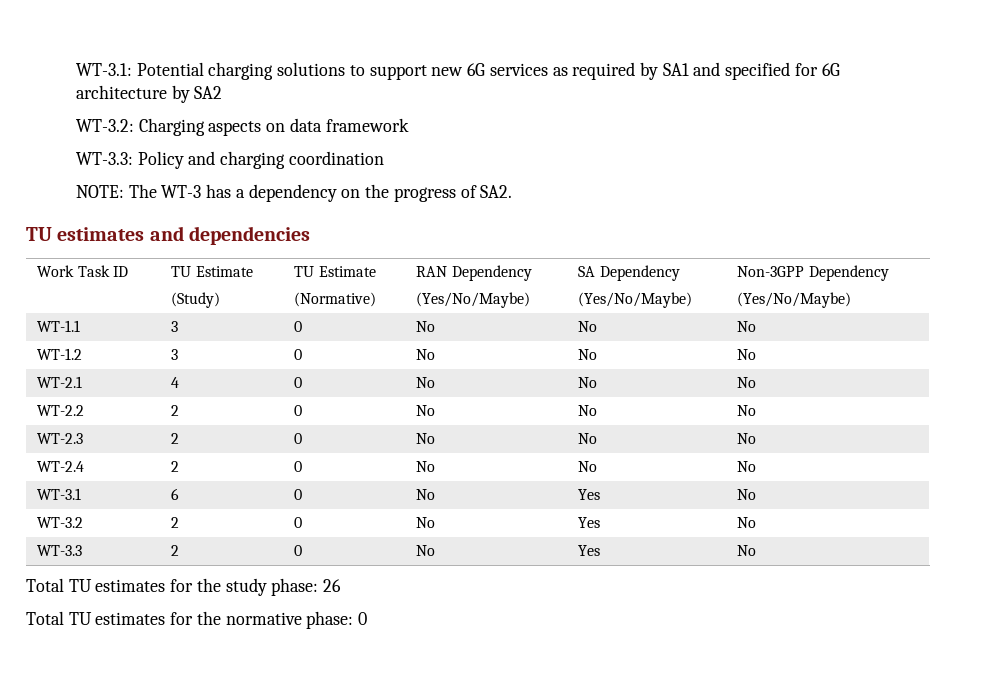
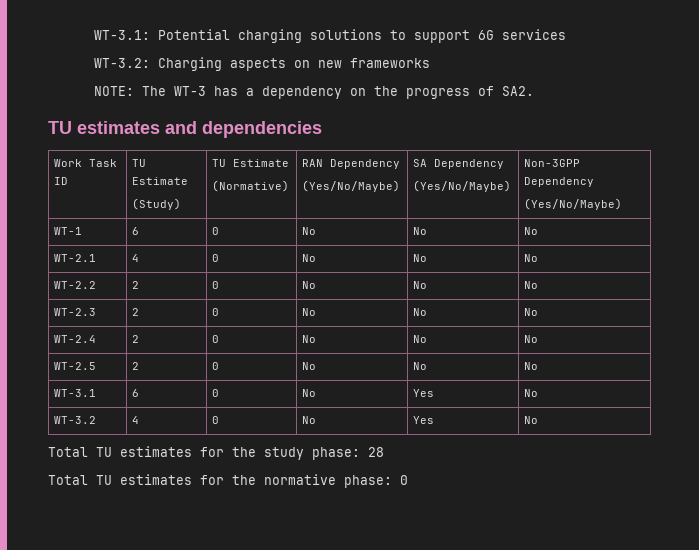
[431,67,464,76] new -> (471, 36) none
[552,62,840,80] [76,85,223,103] [76,118,409,136] [76,151,384,169] as required by SA1 and specified for 6G architecture by SA2 // WT-3.2: Charging aspects on data framework // WT-3.3: Policy and charging coordination -> [94,57,431,71] // WT-3.2: Charging aspects on new frameworks
[37,320,81,332] [171,321,179,332] [294,321,303,332] [416,321,436,332] [578,321,598,332] [737,321,757,332] [37,348,83,360] [171,349,179,360] WT-1.1 | 3 | 0 | No | No | No // WT-1.2 | 3 -> [53,227,82,235] [131,227,139,235] WT-1 | 6
(757, 466) none -> [53,362,96,370] [131,362,139,370] [211,362,219,370] [301,362,316,370] [412,362,427,370] [523,362,538,370] // WT-2.5 | 2 | 0 | No | No | No
[171,517,180,528] [294,517,303,528] [416,517,436,528] [578,517,601,528] [737,517,757,528] [37,545,83,556] [171,545,180,556] 2 | 0 | No | Yes | No // WT-3.3 | 2 -> [131,416,139,424] 4
[323,579,342,592] 26 -> [368,447,384,457] 28

